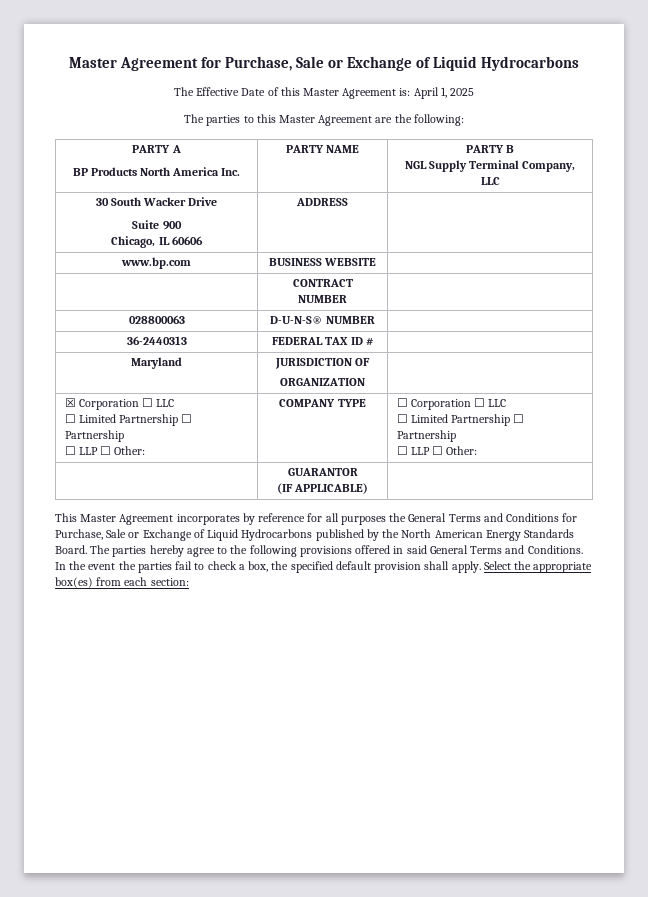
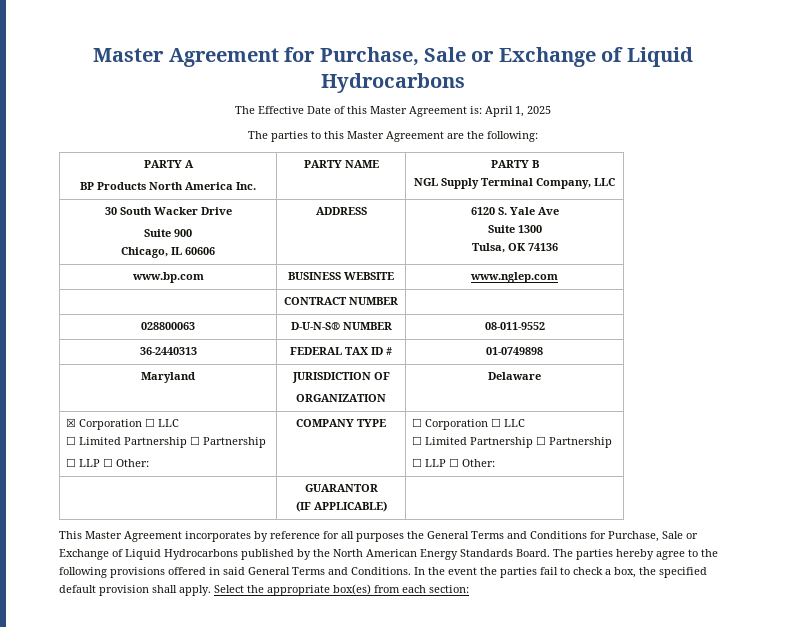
(348, 202) none -> [470,207,559,215] [487,225,542,233] [471,243,558,253] 6120 S. Yale Ave // Suite 1300 // Tulsa, OK 74136
(377, 262) none -> [470,272,558,283] www.nglep.com
(375, 320) none -> [484,322,545,330] 08-011-9552
(374, 341) none -> [486,347,543,355] 01-0749898
(365, 382) none -> [488,372,541,380] Delaware

